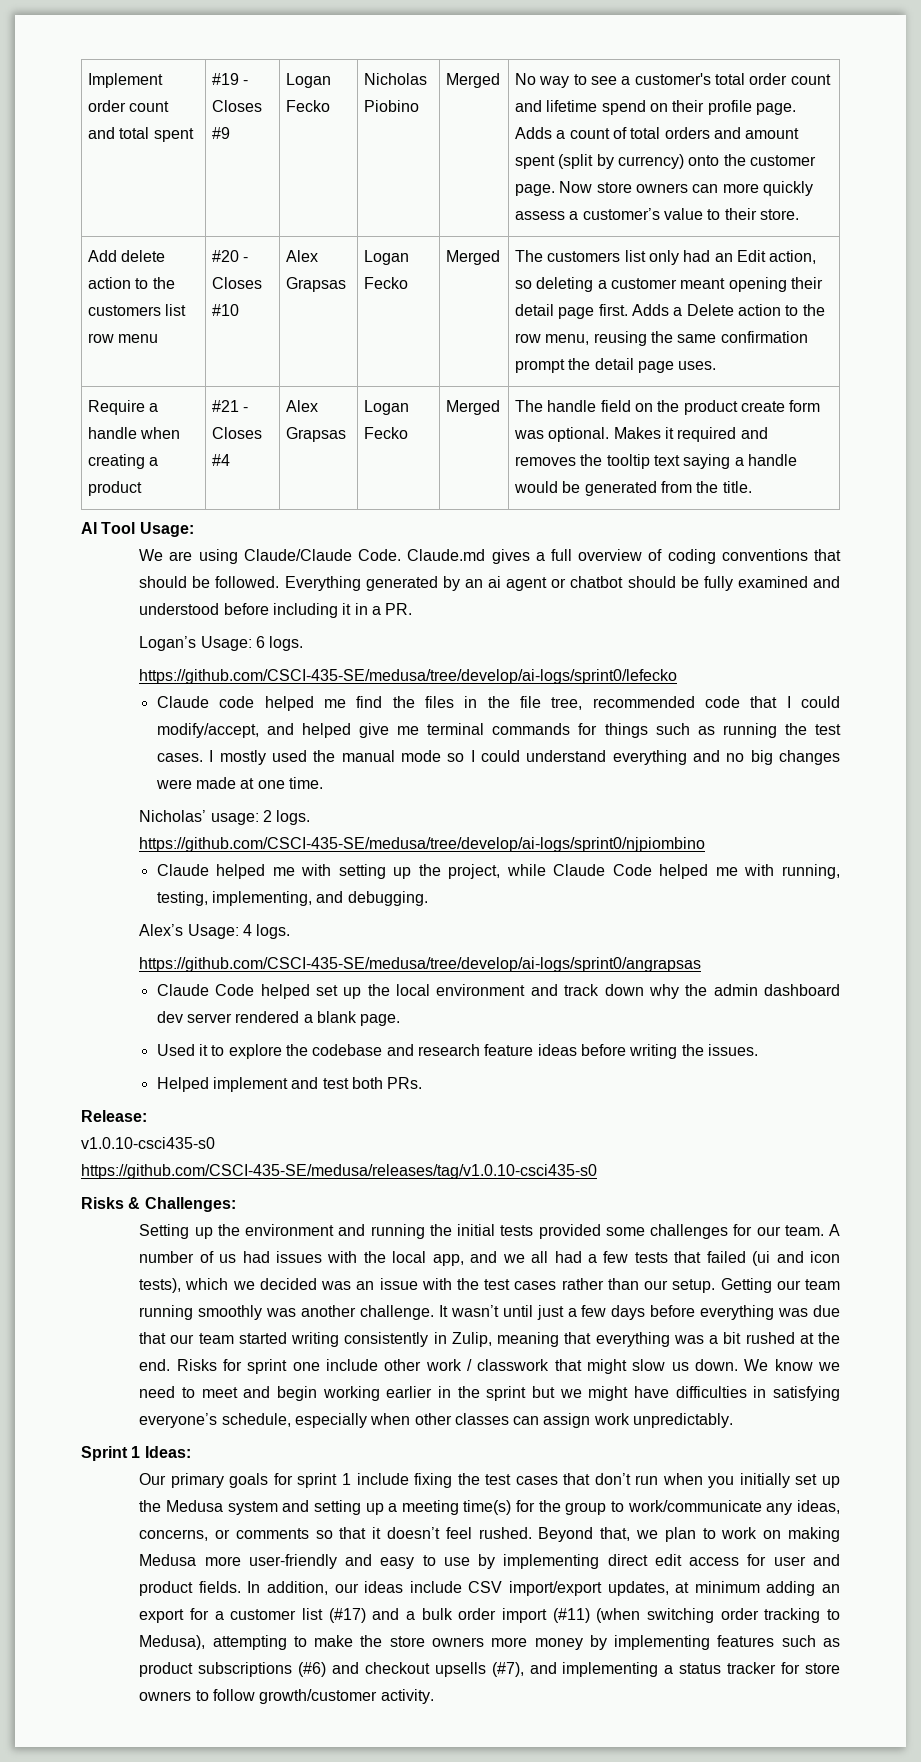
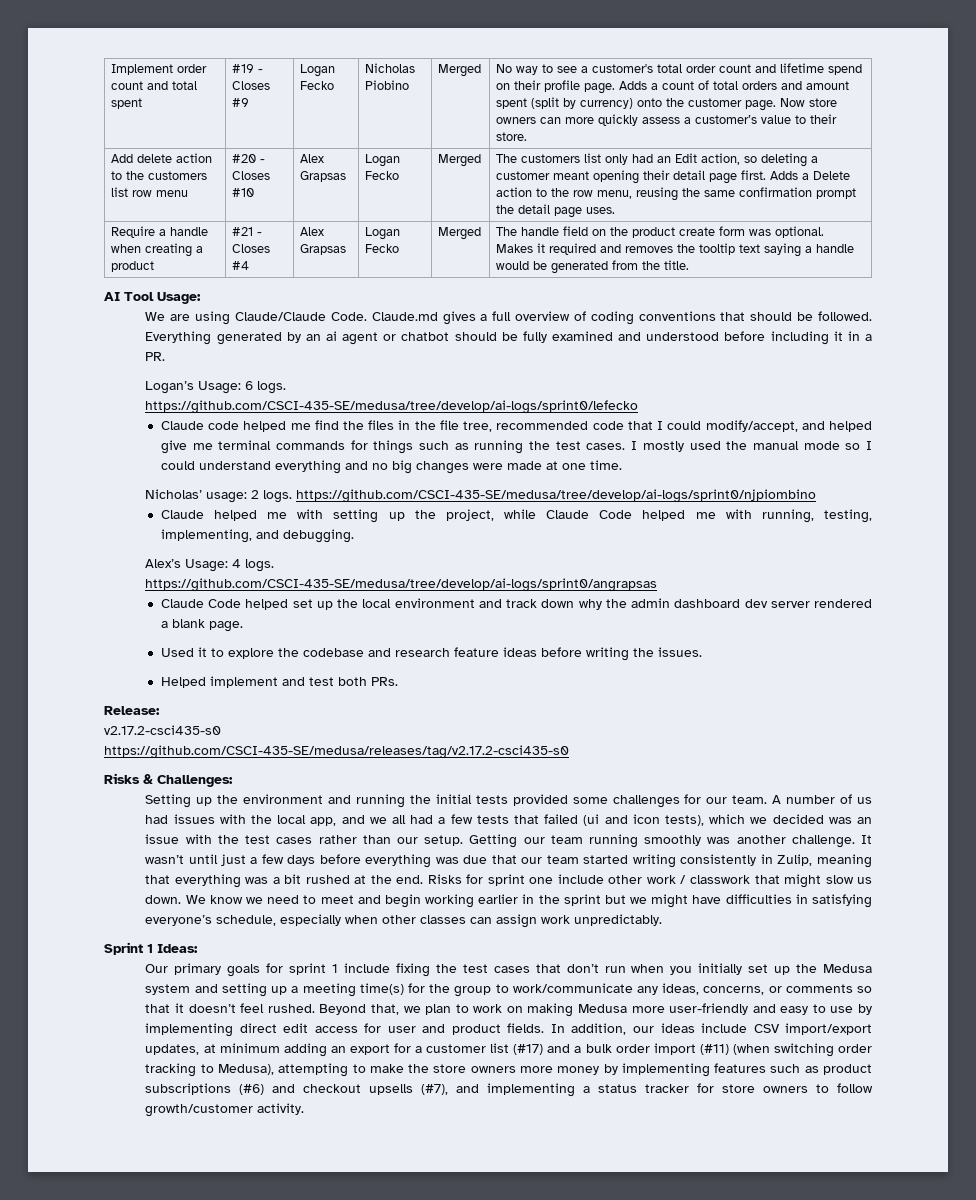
[81,1137,215,1149] [81,1164,597,1179] v1.0.10-csci435-s0 // https://github.com/CSCI-435-SE/medusa/releases/tag/v1.0.10-csci435-s0 -> [104,725,221,735] [104,745,569,759] v2.17.2-csci435-s0 // https://github.com/CSCI-435-SE/medusa/releases/tag/v2.17.2-csci435-s0

